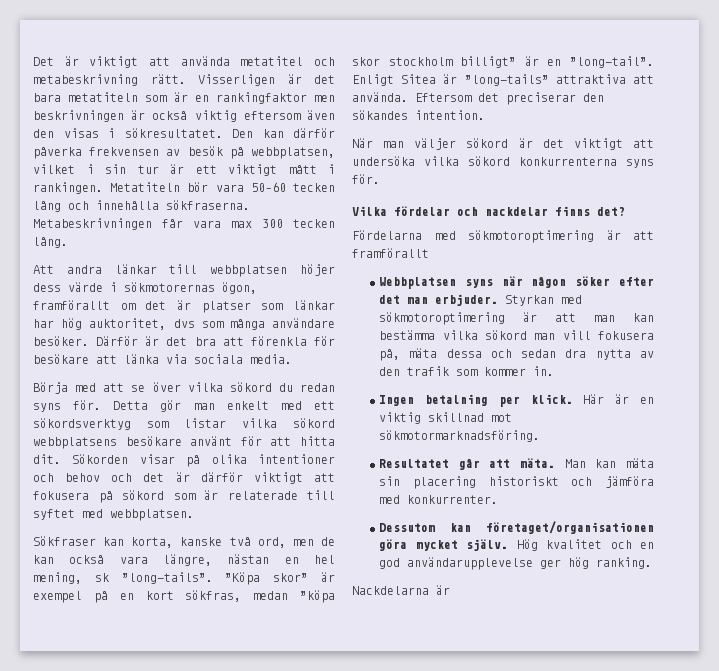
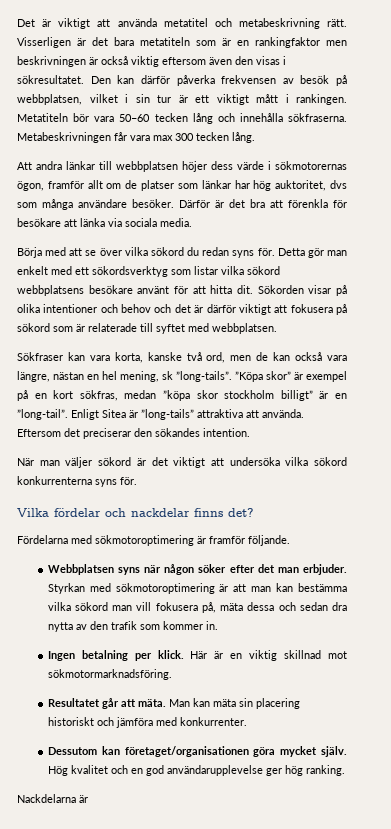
[33,300,191,310] framförallt om det är -> [47,180,138,189] framför allt om de
(125, 541) none -> [89,355,110,361] vara
[633,231,654,240] [352,248,429,258] att framförallt -> [209,535,290,546] framför följande.

